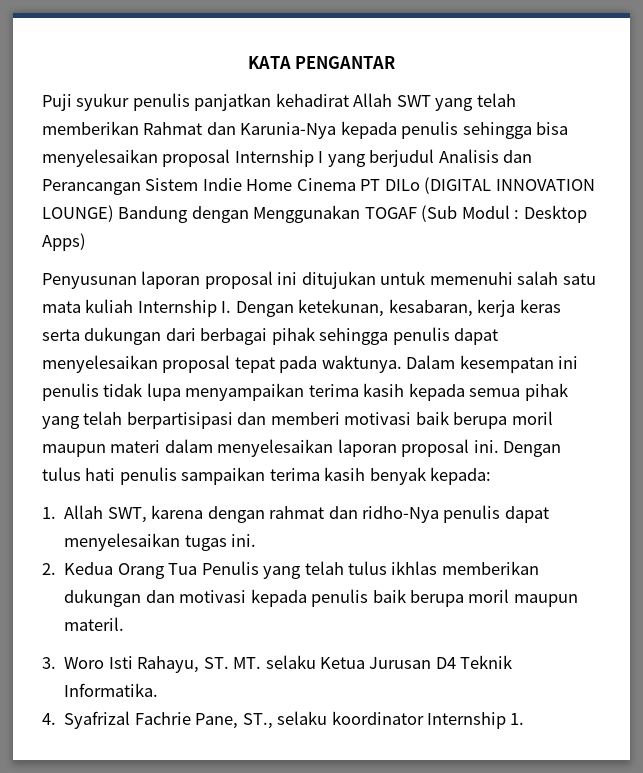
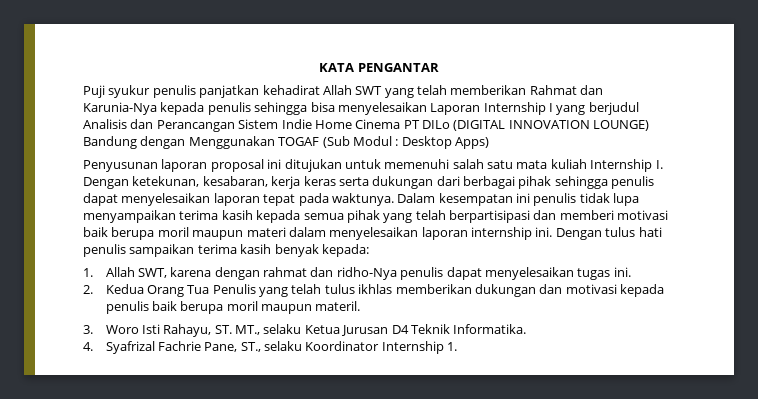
[162,149,231,167] proposal -> [430,103,481,115] Laporan
[162,355,231,373] proposal -> [213,193,260,206] laporan
[401,439,470,457] proposal -> [471,227,532,240] internship
[233,657,262,669] MT. -> [235,325,261,335] MT.,
[331,711,424,725] koordinator -> [305,341,380,351] Koordinator

